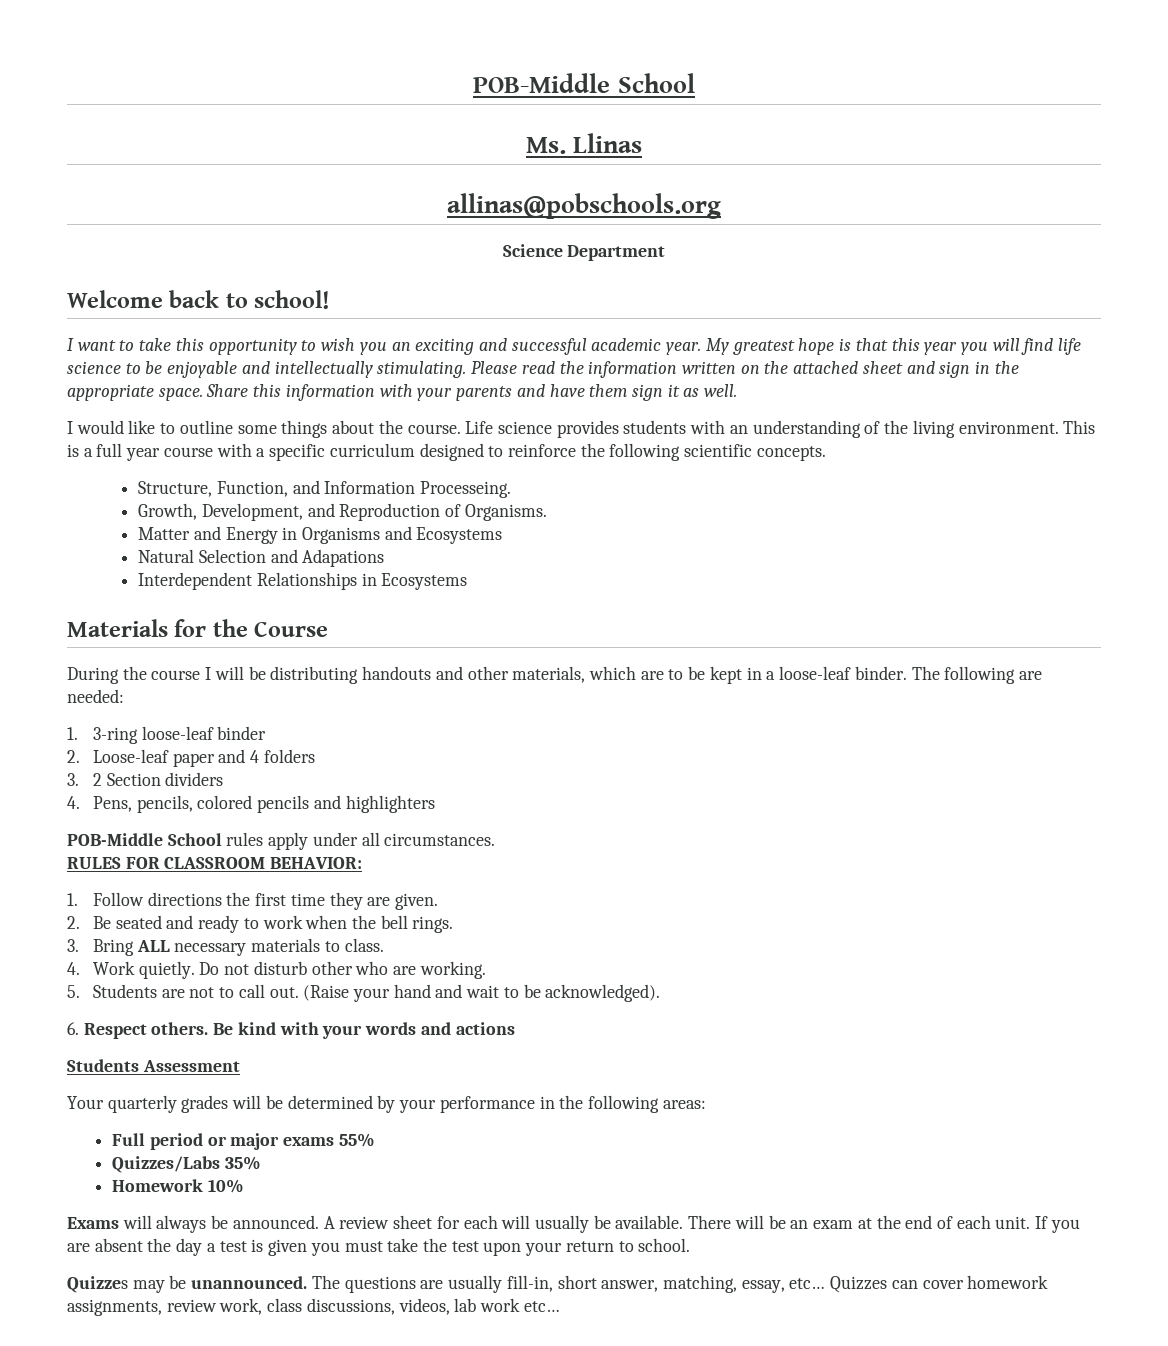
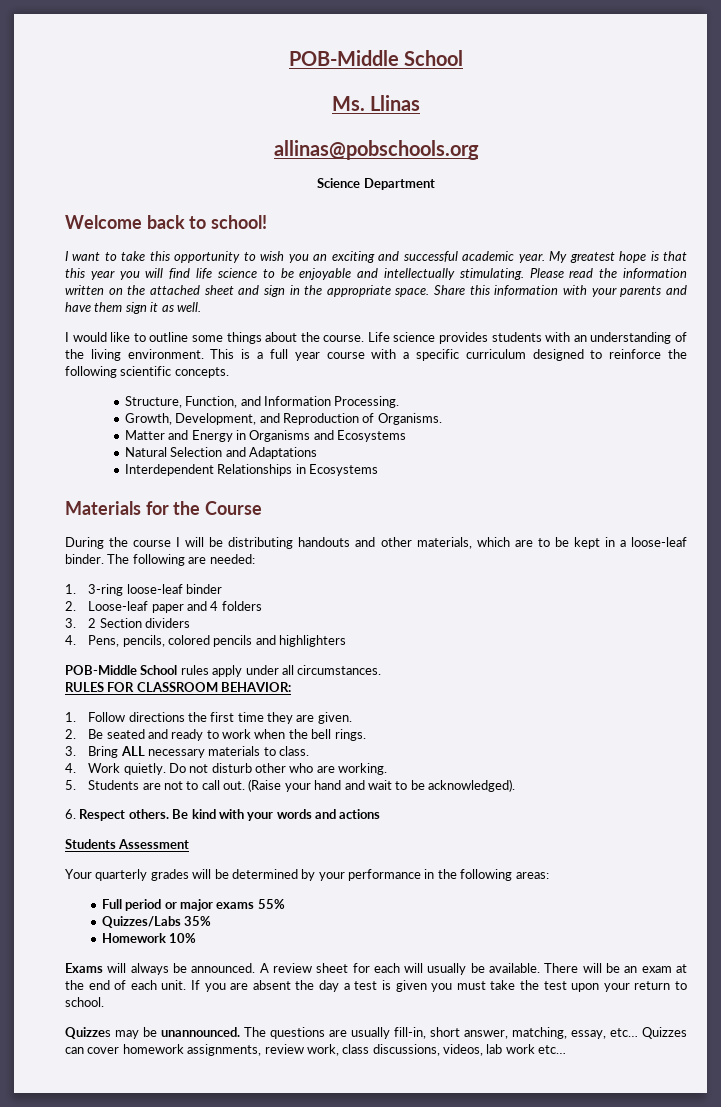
[419,481,511,498] Processeing. -> [334,396,400,408] Processing.
[302,549,385,567] Adapations -> [249,447,318,459] Adaptations

